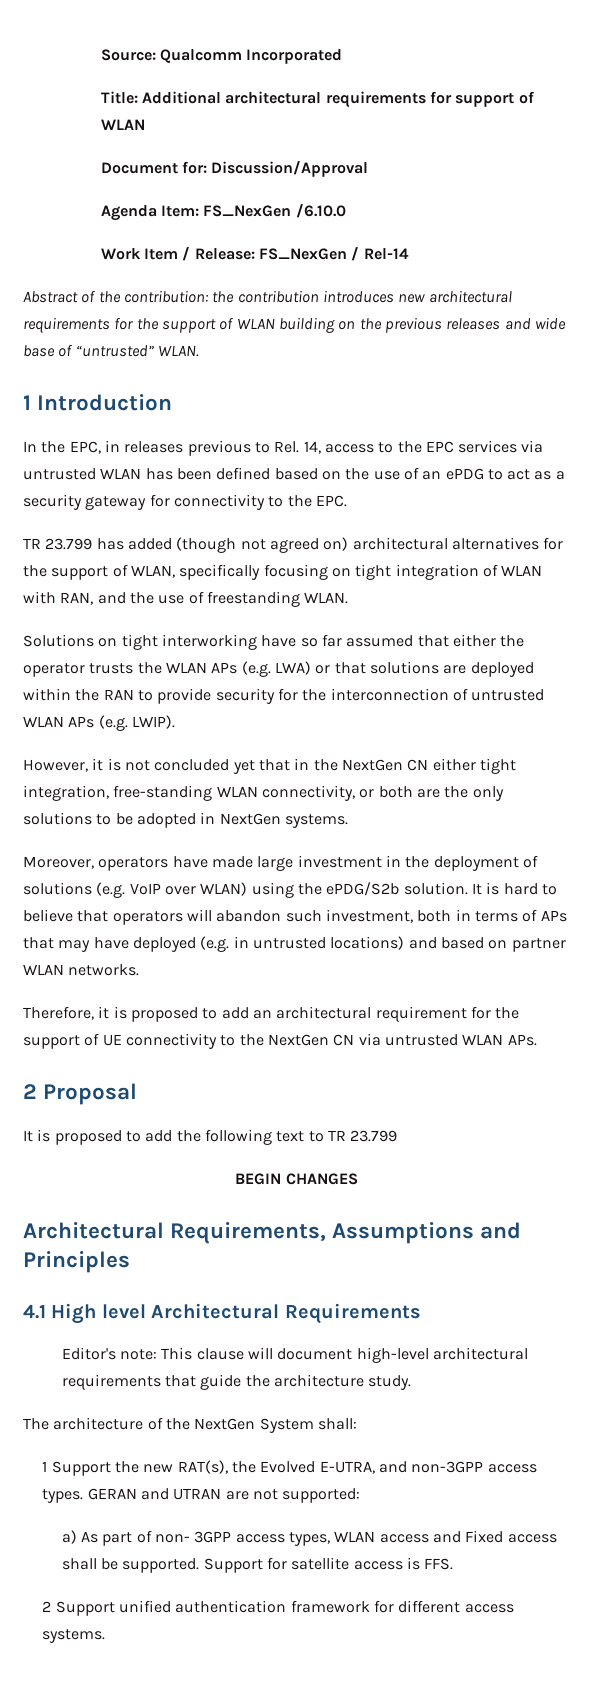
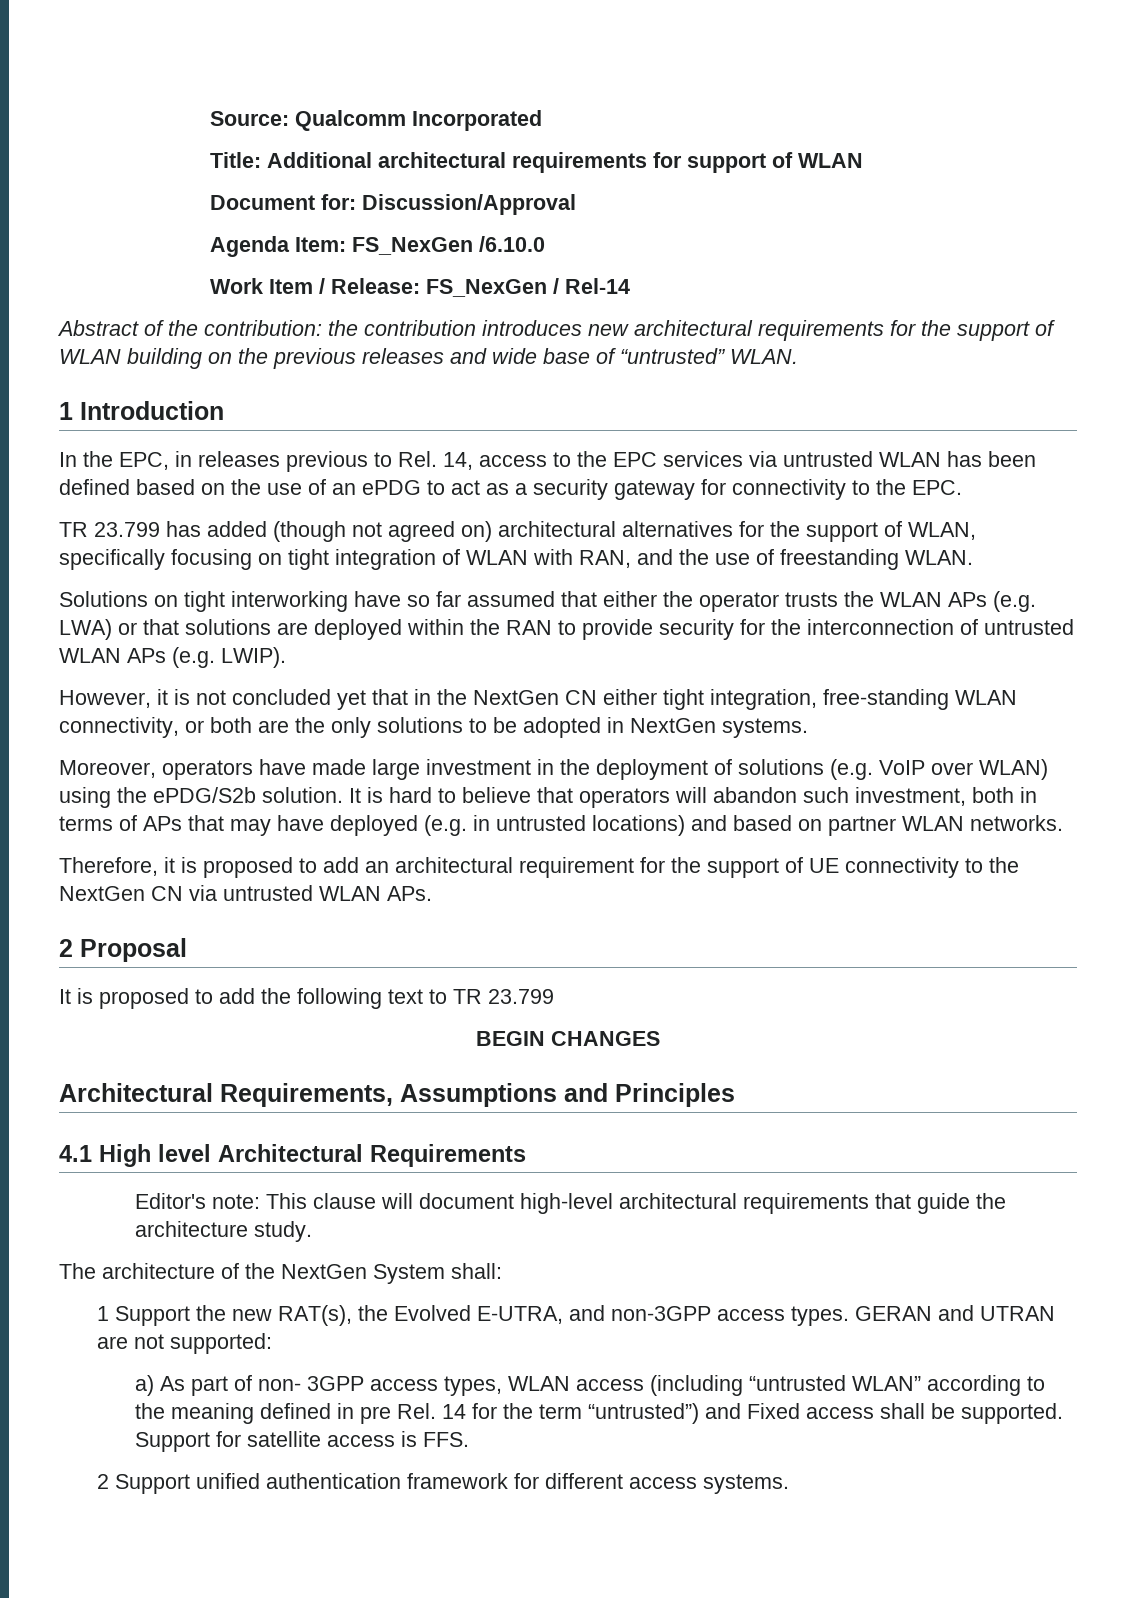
(429, 1538) none -> [649,1375,1045,1396] [134,1403,699,1424] (including “untrusted WLAN” according to the meaning defined in pre Rel. 14 for the term “untrusted”)

